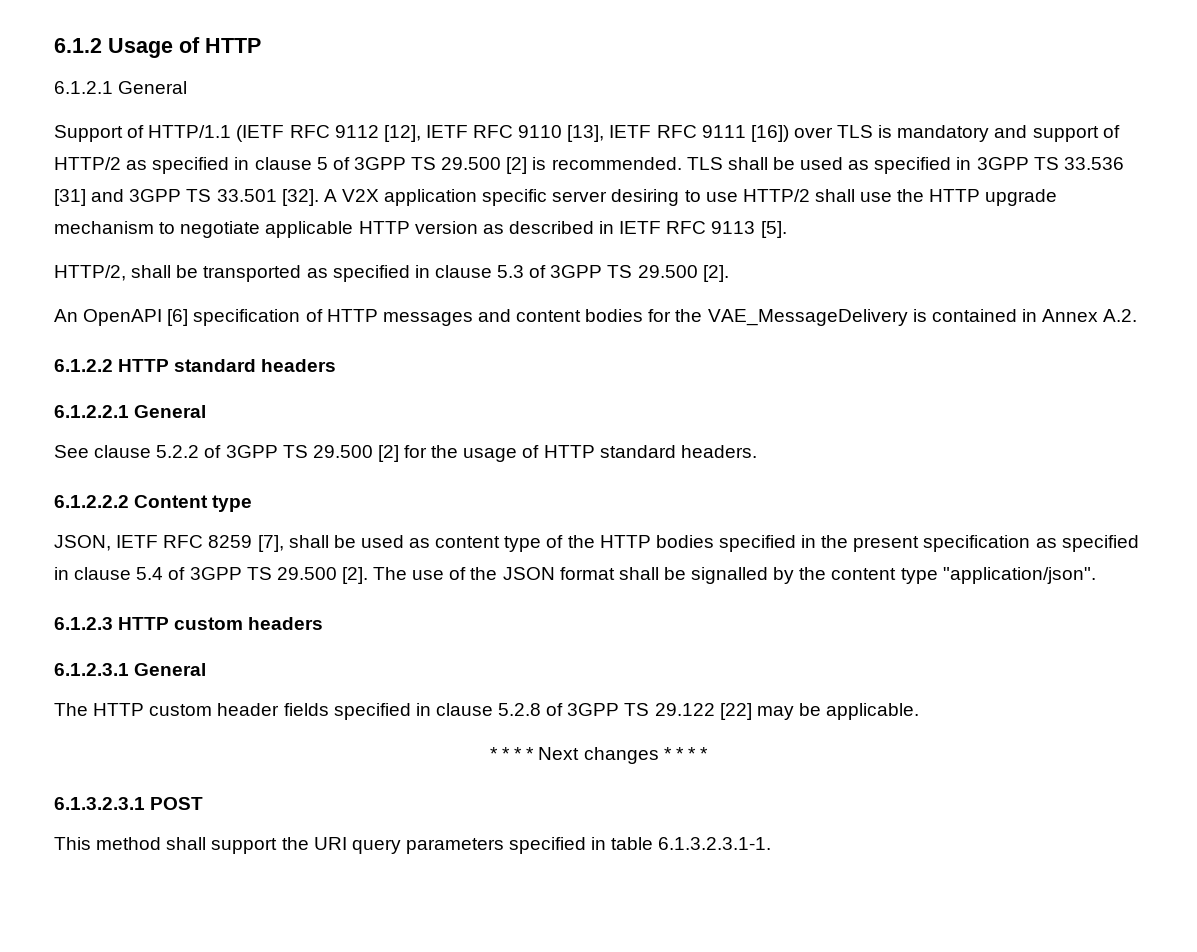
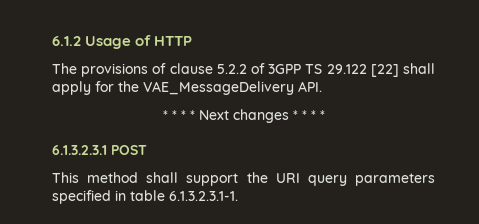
[54,81,188,94] [54,125,1120,142] [54,157,1124,174] [54,189,1058,206] [54,221,787,238] [54,265,729,282] [54,309,1138,326] [54,359,337,372] [54,405,207,418] [54,445,89,458] 6.1.2.1 General // Support of HTTP/1.1 (IETF RFC 9112 [12], IETF RFC 9110 [13], IETF RFC 9111 [16]) over TLS is mandatory and support of HTTP/2 as specified in clause 5 of 3GPP TS 29.500 [2] is recommended. TLS shall be used as specified in 3GPP TS 33.536 [31] and 3GPP TS 33.501 [32]. A V2X application specific server desiring to use HTTP/2 shall use the HTTP upgrade mechanism to negotiate applicable HTTP version as described in IETF RFC 9113 [5]. // HTTP/2, shall be transported as specified in clause 5.3 of 3GPP TS 29.500 [2]. // An OpenAPI [6] specification of HTTP messages and content bodies for the VAE_MessageDelivery is contained in Annex A.2. // 6.1.2.2 HTTP standard headers // 6.1.2.2.1 General // See -> [52,63,167,77] The provisions of
[312,445,757,462] [54,495,253,512] [54,535,1139,552] [54,567,1096,584] [54,617,324,630] [54,663,207,676] [54,703,920,720] 29.500 [2] for the usage of HTTP standard headers. // 6.1.2.2.2 Content type // JSON, IETF RFC 8259 [7], shall be used as content type of the HTTP bodies specified in the present specification as specified in clause 5.4 of 3GPP TS 29.500 [2]. The use of the JSON format shall be signalled by the content type "application/json". // 6.1.2.3 HTTP custom headers // 6.1.2.3.1 General // The HTTP custom header fields specified in clause 5.2.8 of 3GPP TS 29.122 [22] may be applicable. -> [326,63,435,77] [52,81,322,95] 29.122 [22] shall apply for the VAE_MessageDelivery API.

